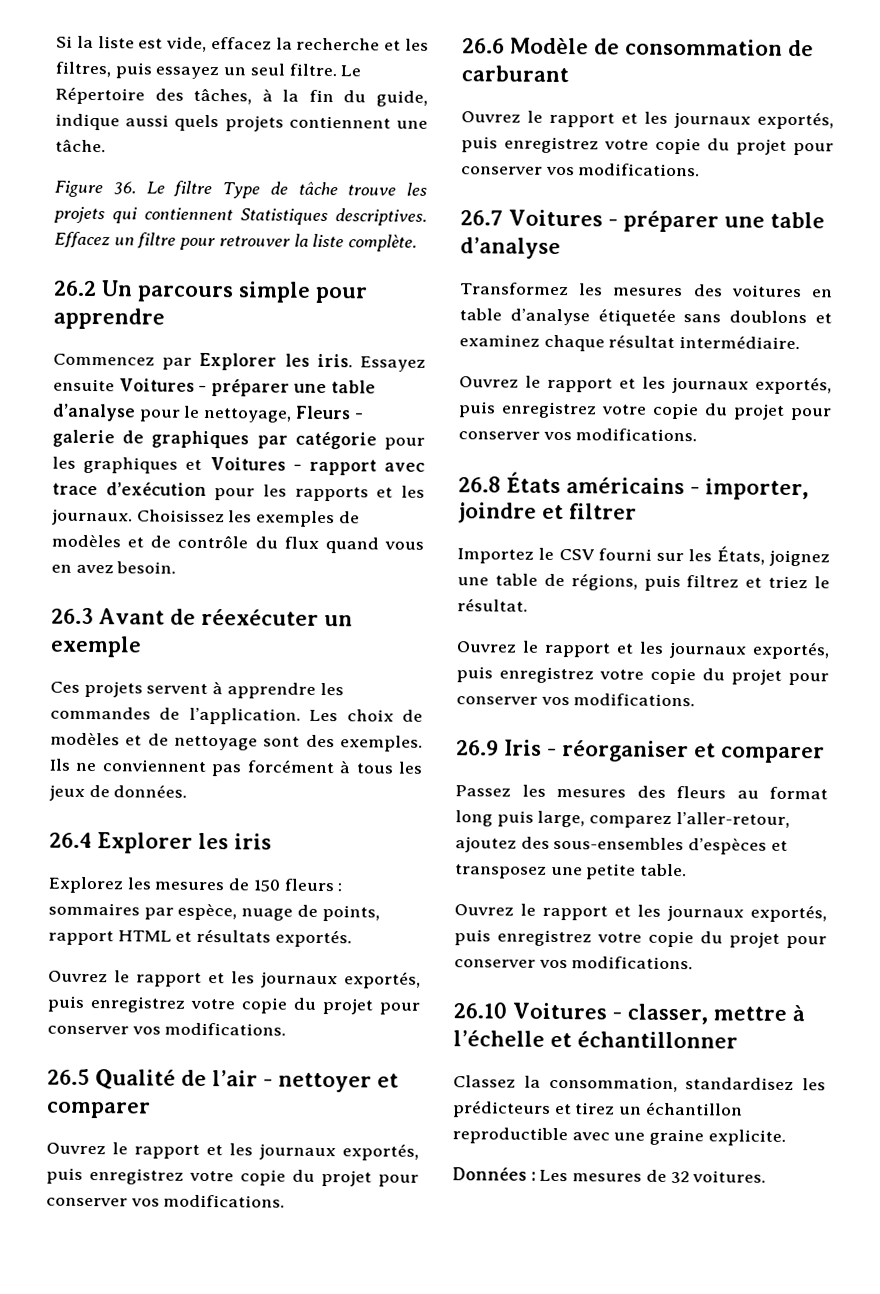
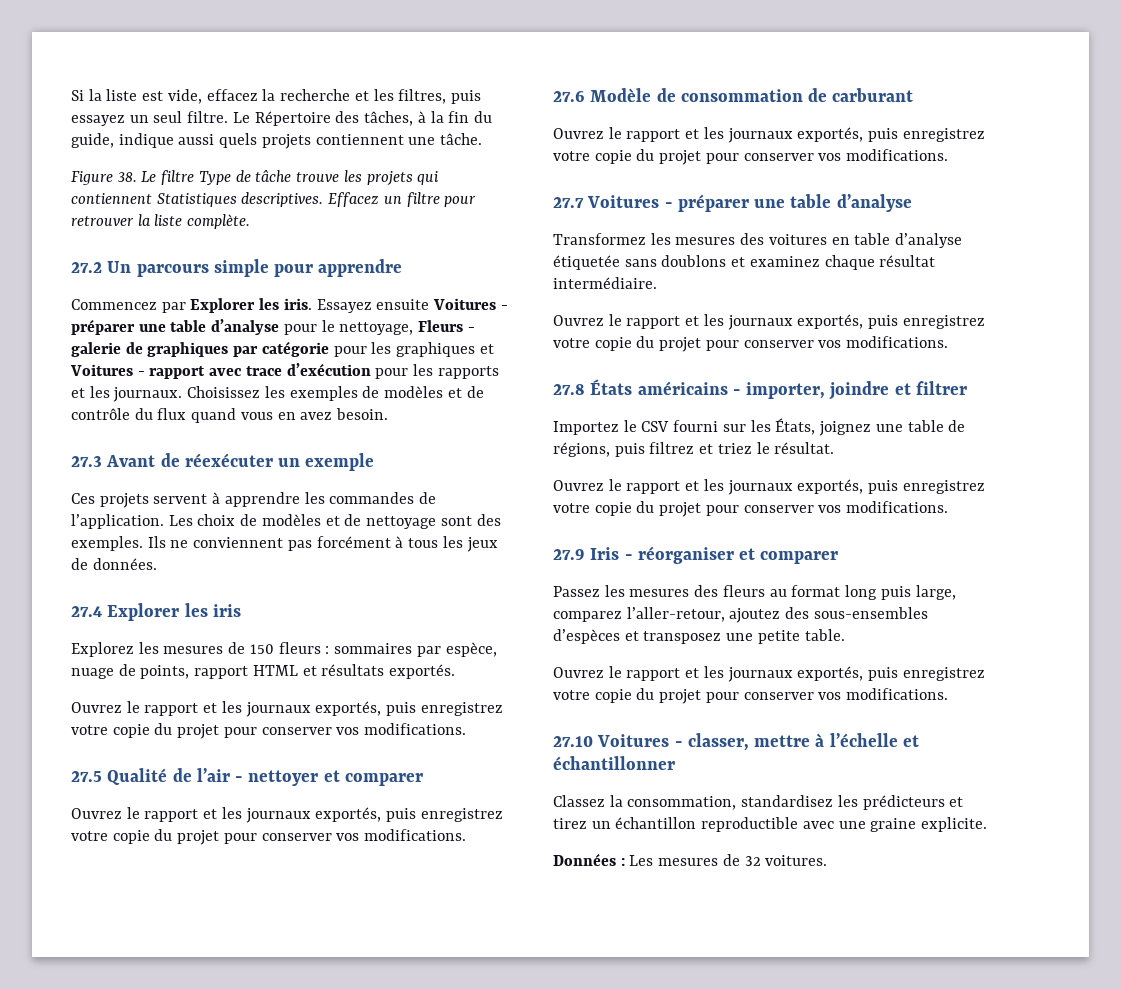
[112,181,136,195] 36. -> [117,172,137,182] 38.
[53,279,97,297] 26.2 -> [71,262,102,273] 27.2
[51,607,94,625] 26.3 -> [71,456,102,467] 27.3
[49,831,92,849] 26.4 -> [71,606,102,617] 27.4
[47,1068,90,1086] 26.5 -> [71,771,102,782] 27.5
[462,37,505,54] 26.6 -> [553,91,585,102] 27.6
[460,209,503,226] 26.7 -> [553,197,584,208] 27.7
[458,476,501,493] 26.8 -> [553,384,585,395] 27.8
[456,739,499,756] 26.9 -> [553,549,585,560] 27.9
[453,1002,507,1019] 26.10 -> [553,736,593,747] 27.10

